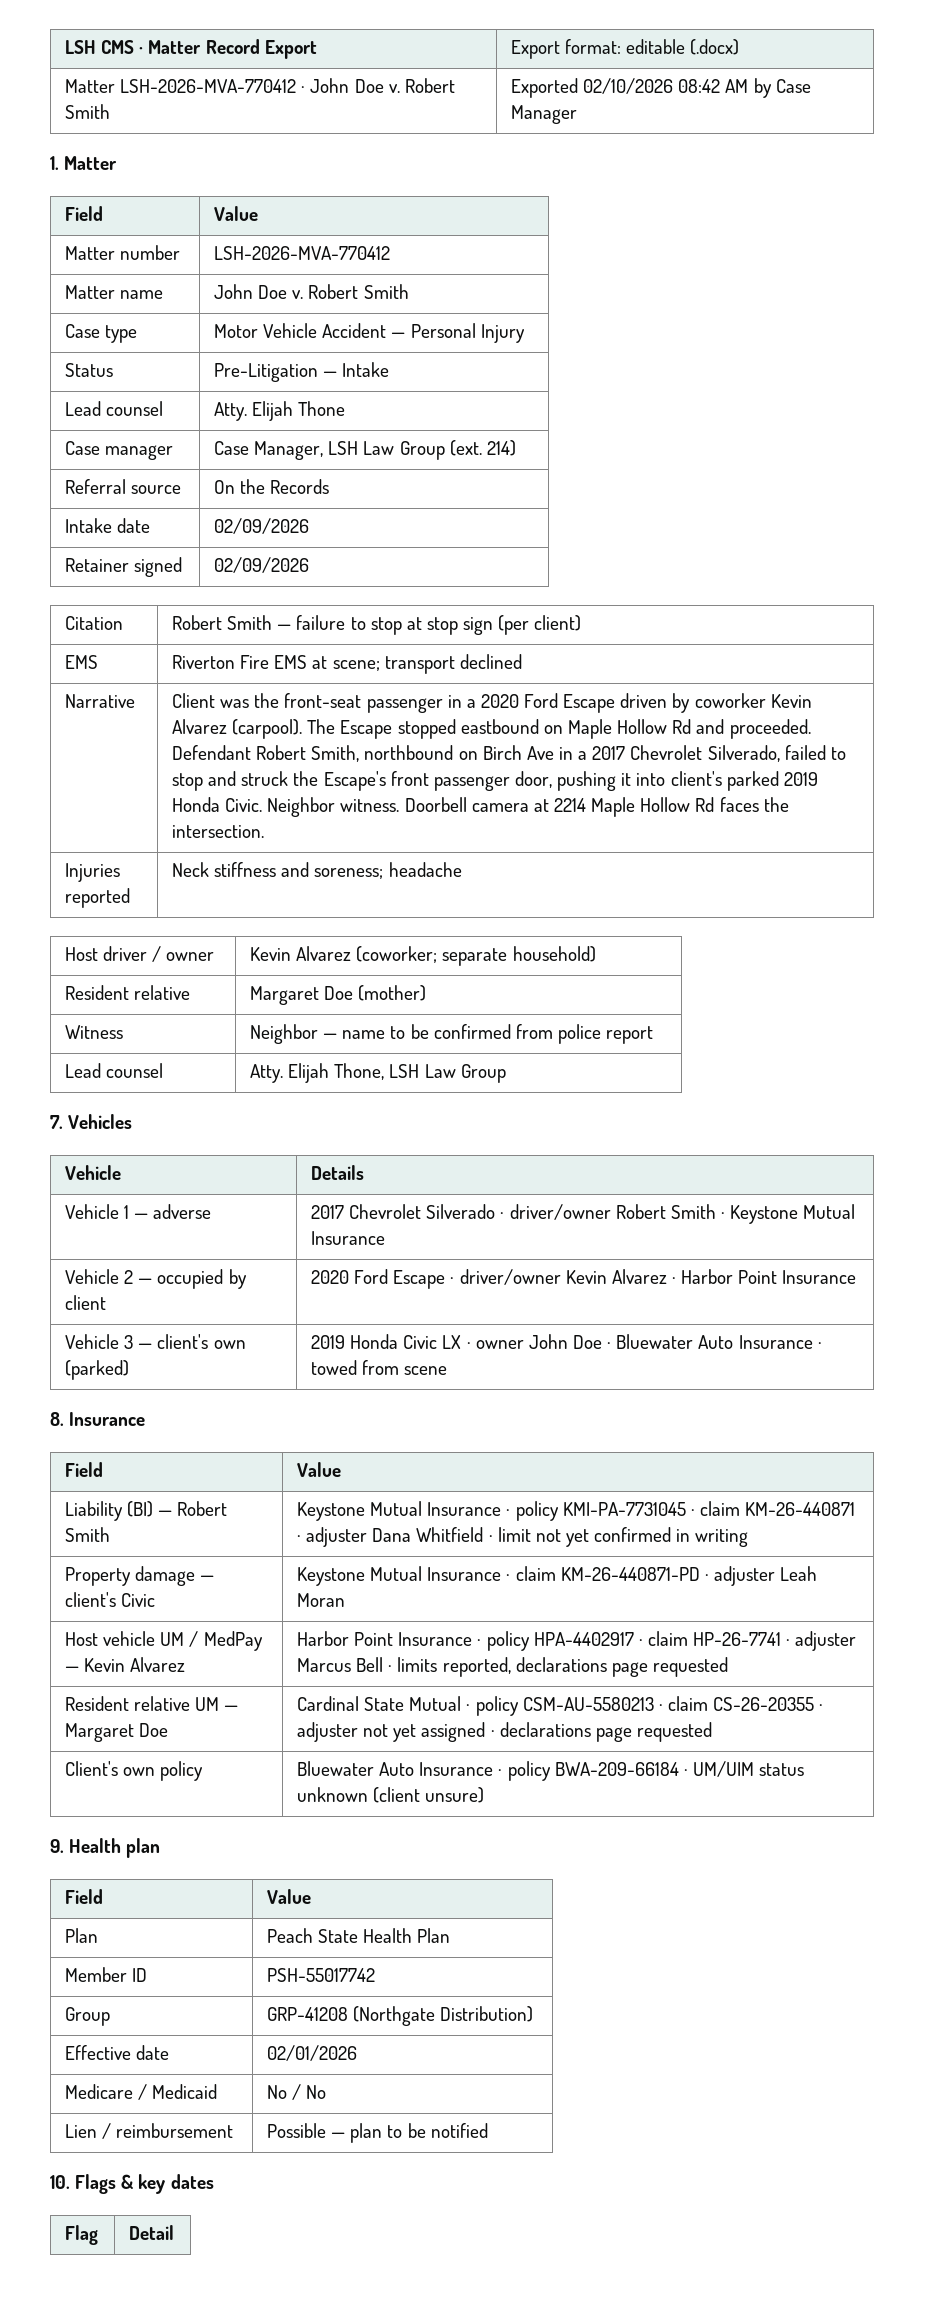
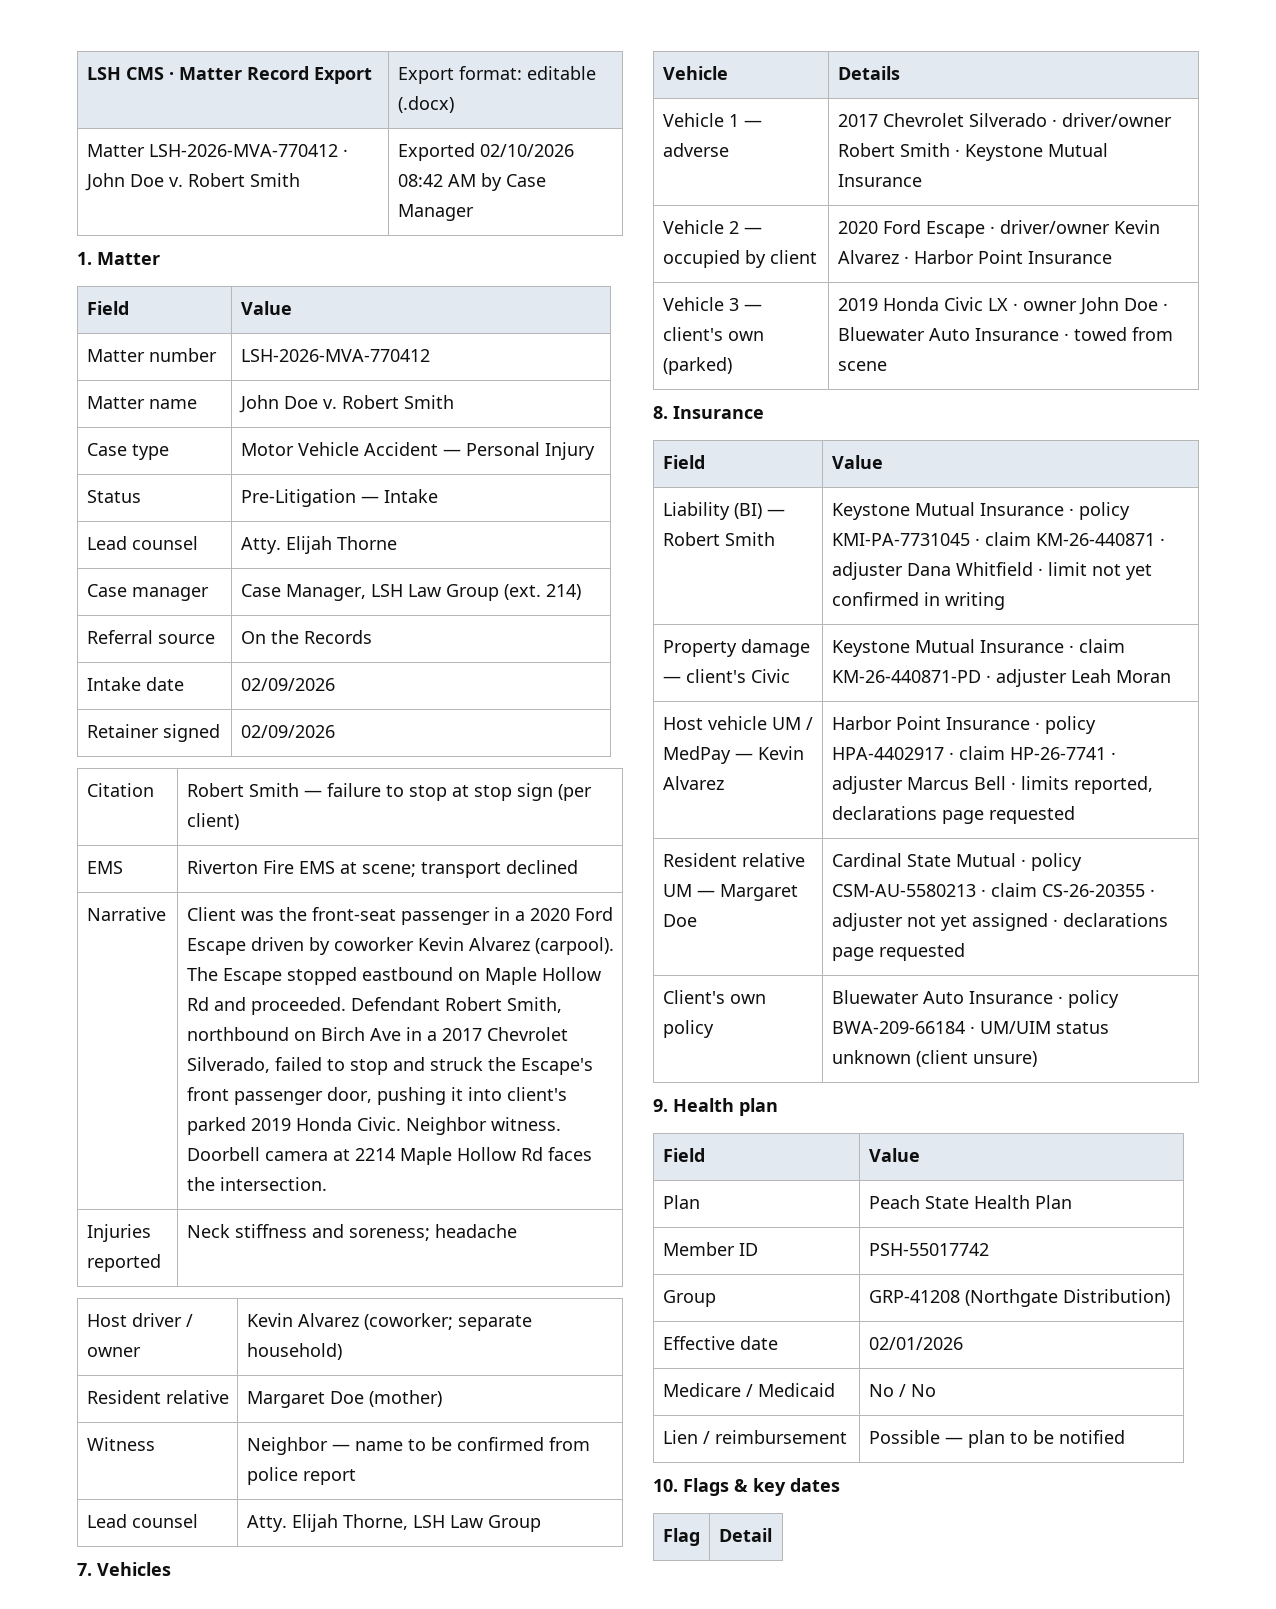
[298,401,346,416] Thone -> [336,536,397,550] Thorne
[334,1063,385,1080] Thone, -> [342,1514,408,1530] Thorne,

